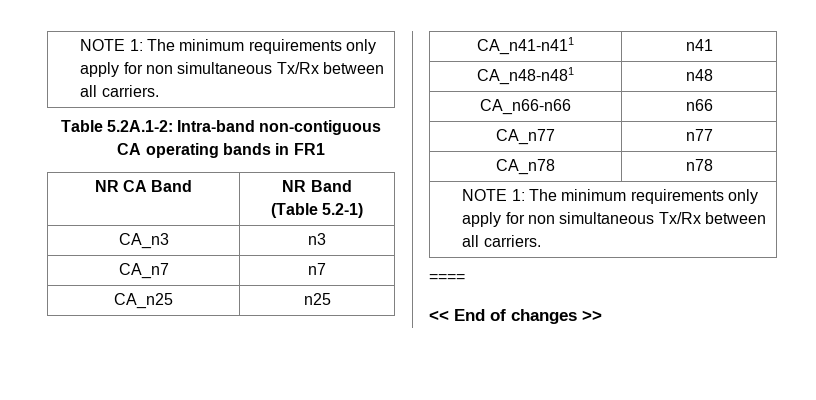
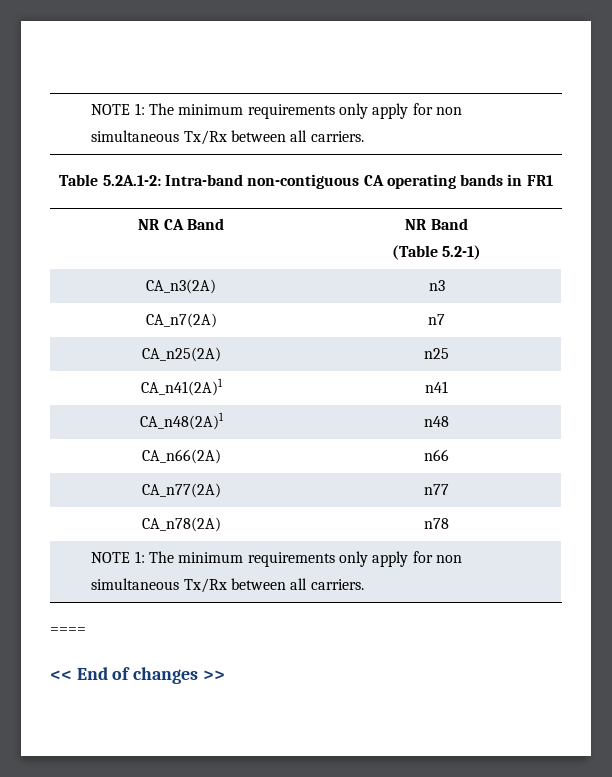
[118,233,169,249] CA_n3 -> [146,279,216,294] CA_n3(2A)
[118,263,169,279] CA_n7 -> [145,313,217,328] CA_n7(2A)
[114,293,173,309] CA_n25 -> [141,347,221,362] CA_n25(2A)
[477,37,574,55] CA_n41-n411 -> [140,378,223,396] CA_n41(2A)1
[477,67,574,85] CA_n48-n481 -> [139,412,224,430] CA_n48(2A)1
[480,99,571,115] CA_n66-n66 -> [141,449,221,464] CA_n66(2A)
[496,129,555,145] CA_n77 -> [141,483,221,498] CA_n77(2A)
[496,159,555,175] CA_n78 -> [141,517,221,532] CA_n78(2A)

